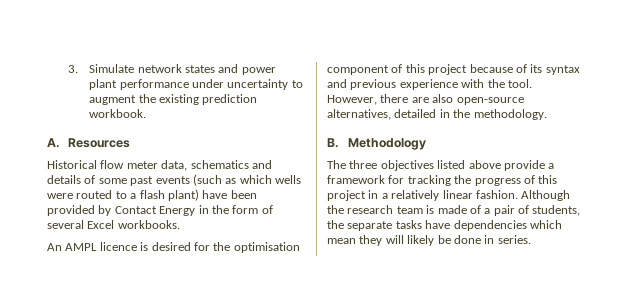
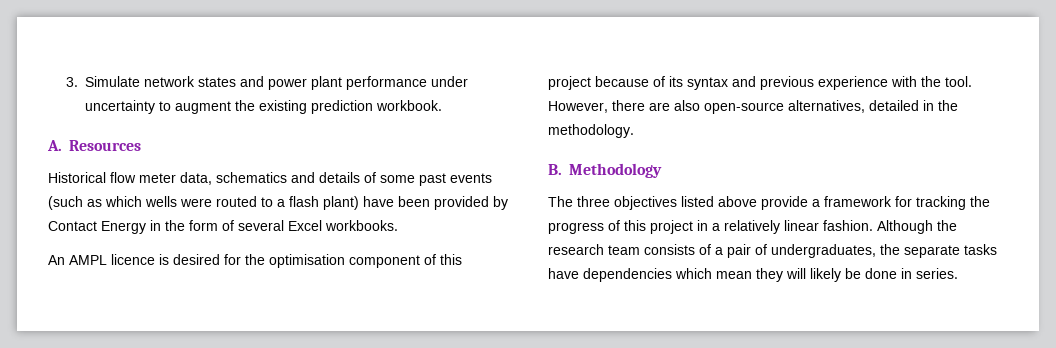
[426,205,467,214] is made -> [644,244,695,255] consists
[532,205,581,216] students, -> [771,244,876,258] undergraduates,

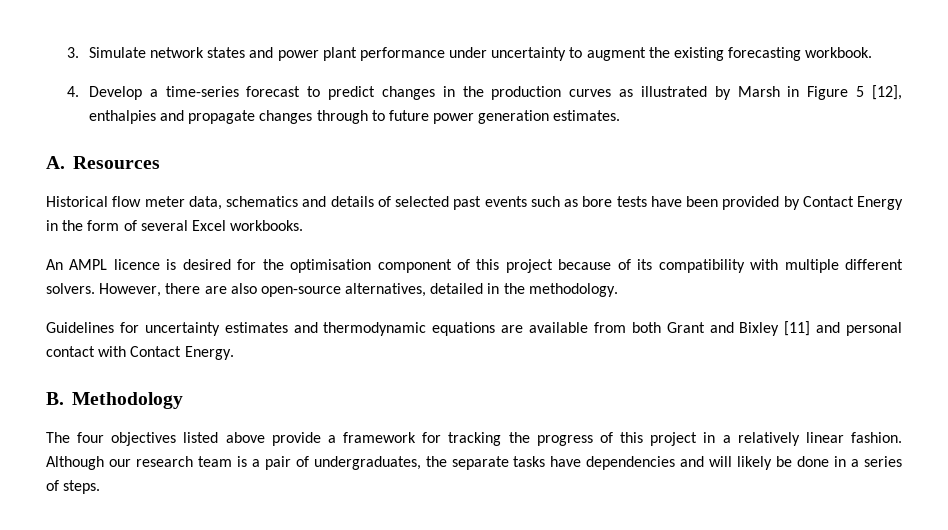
[311,100,374,114] prediction -> [728,47,802,61] forecasting
(443, 105) none -> [67,85,903,100] [88,110,621,124] // 4. Develop a time-series forecast to predict changes in the production curves as illustrated by Marsh in Figure 5 [12], enthalpies and propagate changes through to future power generation estimates.
[380,175,415,183] some -> [395,196,449,207] selected
[48,196,359,210] (such as which wells were routed to a flash plant) -> [530,196,647,207] such as bore tests
[687,76,972,90] syntax and previous experience with the tool. -> [658,259,904,273] [46,283,95,294] compatibility with multiple different solvers.
(634, 131) none -> [46,321,902,336] [46,346,234,360] // Guidelines for uncertainty estimates and thermodynamic equations are available from both Grant and Bixley [11] and personal contact with Contact Energy.
[577,196,610,207] three -> [77,432,105,443] four
[937,220,957,231] the -> [108,459,131,467] our
[644,244,711,255] consists of -> [236,456,247,467] is
[675,268,783,282] which mean they -> [680,456,705,467] and
[916,268,958,279] series. -> [851,456,903,467] [46,480,101,494] a series of steps.

